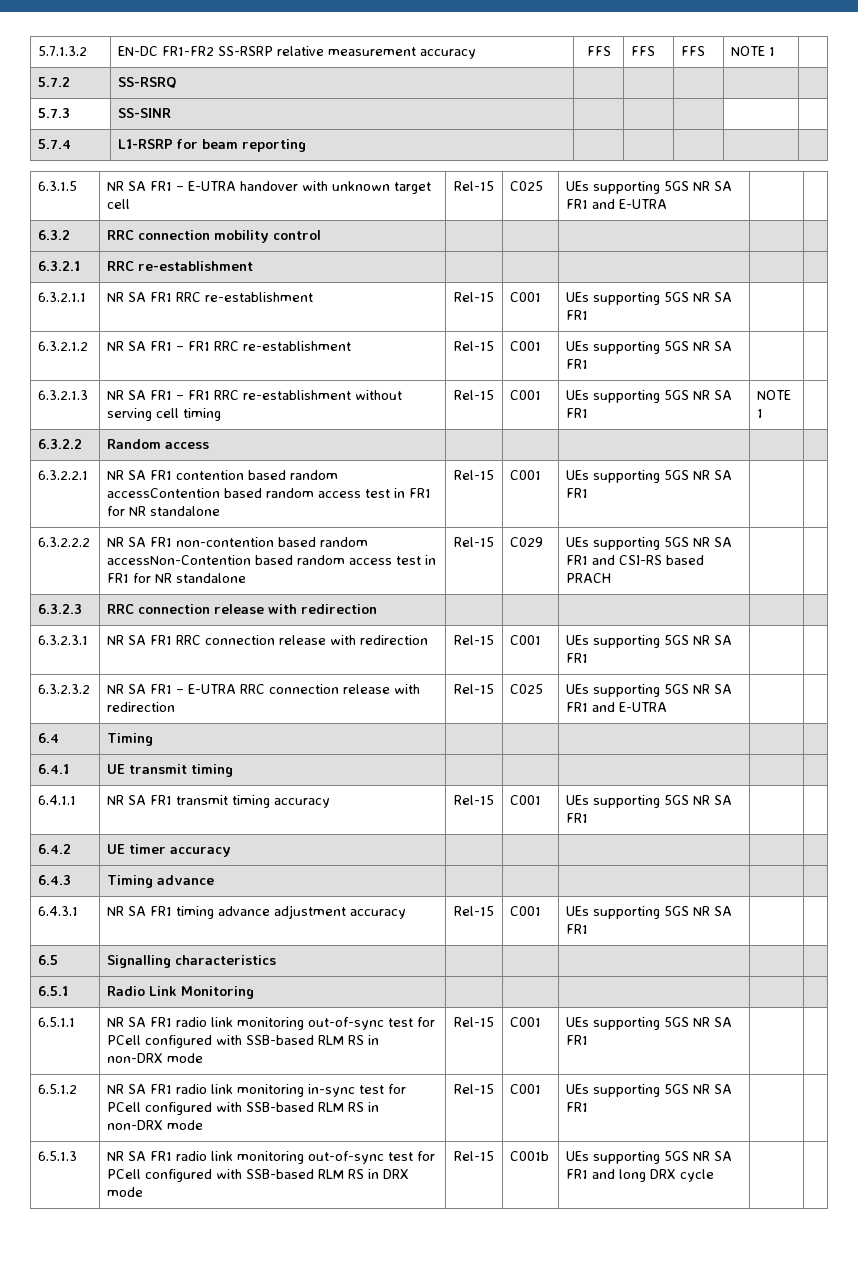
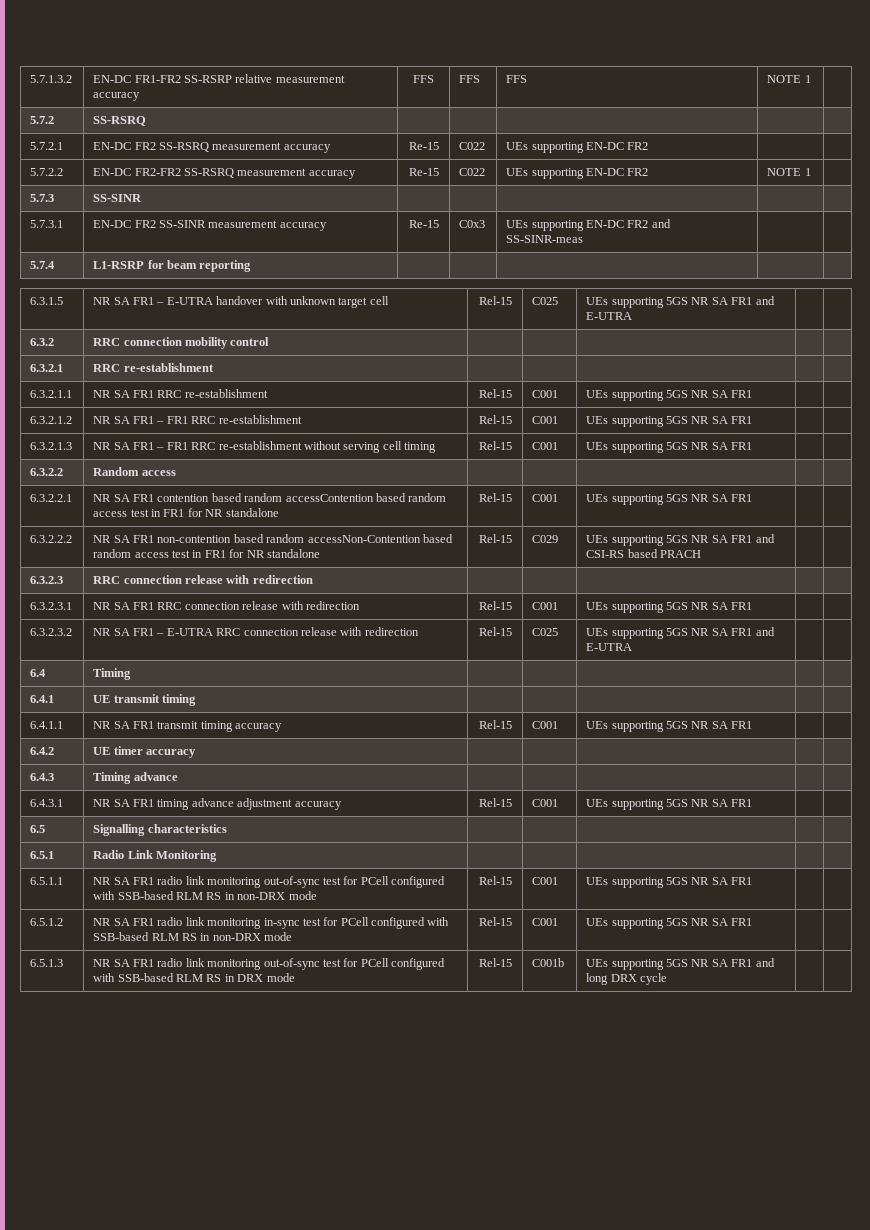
[38,108,71,118] [118,108,172,118] 5.7.3 | SS-SINR | | | -> [30,142,64,150] [93,142,331,153] [408,142,439,150] [459,142,486,150] [506,142,649,153] [30,168,64,176] [93,168,356,179] [408,168,439,176] [459,168,486,176] [506,168,649,179] [767,168,811,176] [30,194,55,202] [93,194,143,202] [30,220,64,228] [93,220,327,231] [408,220,439,228] [459,220,486,228] [506,219,671,231] [506,235,584,243] 5.7.2.1 | EN-DC FR2 SS-RSRQ measurement accuracy | Re-15 | C022 | UEs supporting EN-DC FR2 | | // 5.7.2.2 | EN-DC FR2-FR2 SS-RSRQ measurement accuracy | Re-15 | C022 | UEs supporting EN-DC FR2 | NOTE 1 | // 5.7.3 | SS-SINR | | | | | // 5.7.3.1 | EN-DC FR2 SS-SINR measurement accuracy | Re-15 | C0x3 | UEs supporting EN-DC FR2 and SS-SINR-meas
[757,390,792,400] [757,409,764,418] NOTE 1 -> (753, 446) none

